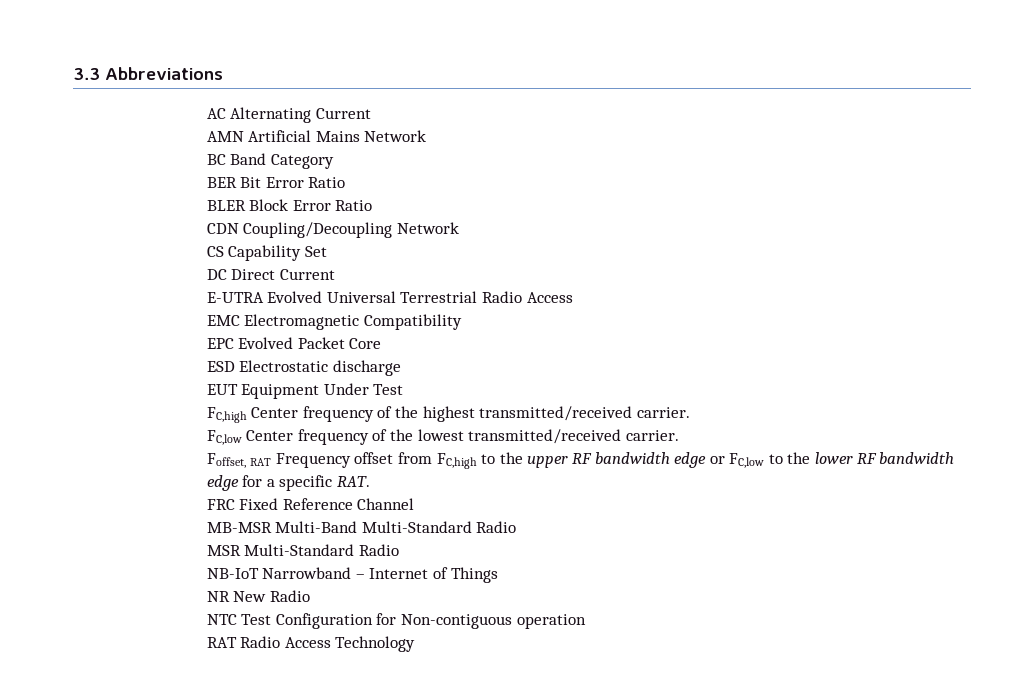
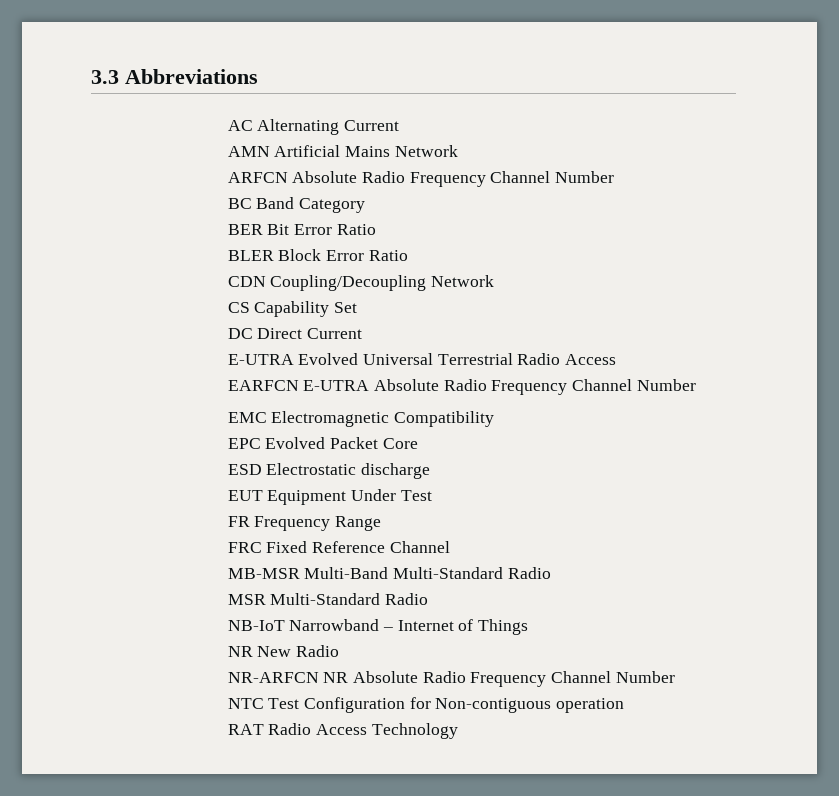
(427, 136) none -> [227,171,615,187] // ARFCN Absolute Radio Frequency Channel Number
(573, 297) none -> [227,379,696,395] // EARFCN E-UTRA Absolute Radio Frequency Channel Number
[206,406,690,423] [206,429,679,445] [206,452,955,469] [206,475,371,491] FC,high Center frequency of the highest transmitted/received carrier. // FC,low Center frequency of the lowest transmitted/received carrier. // Foffset, RAT Frequency offset from FC,high to the upper RF bandwidth edge or FC,low to the lower RF bandwidth edge for a specific RAT. -> [227,516,381,531] FR Frequency Range
(310, 596) none -> [227,671,675,687] // NR-ARFCN NR Absolute Radio Frequency Channel Number

